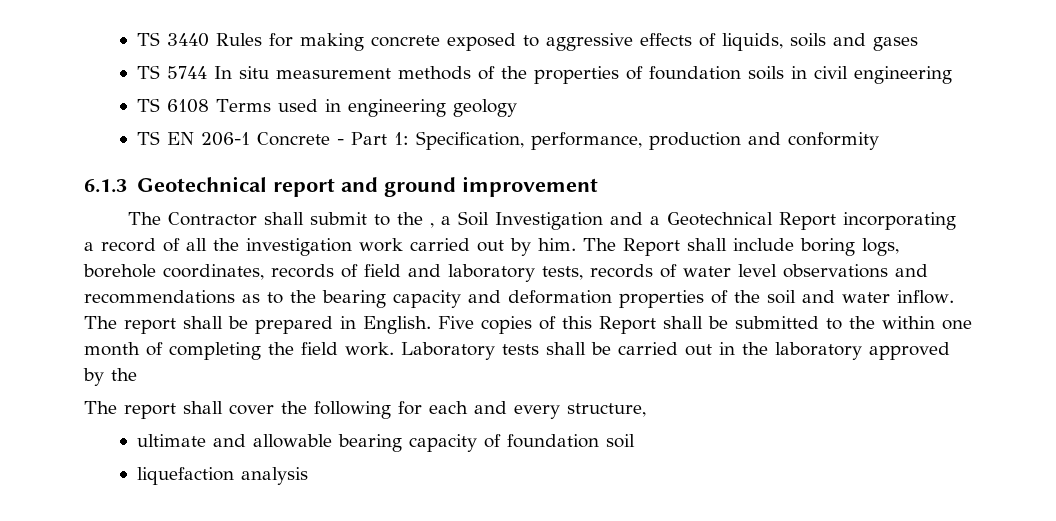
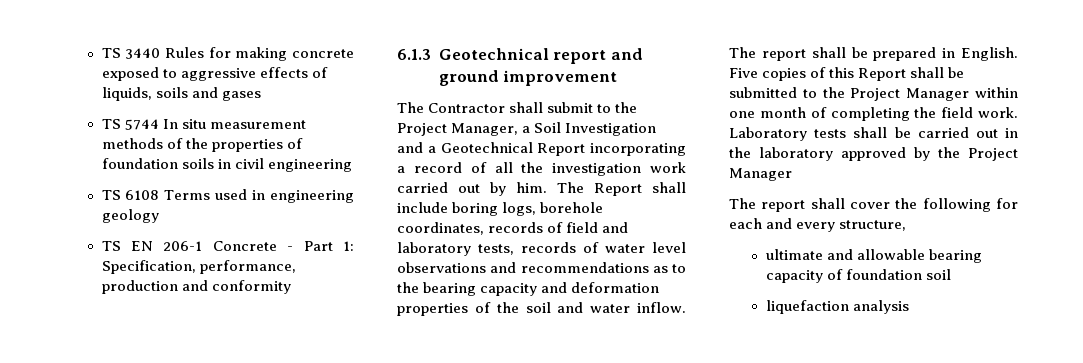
[430,223,435,228] , -> [397,123,519,136] Project Manager,
(875, 322) none -> [850,88,970,101] Project Manager
(137, 374) none -> [968,148,1018,161] [729,168,792,181] Project Manager

